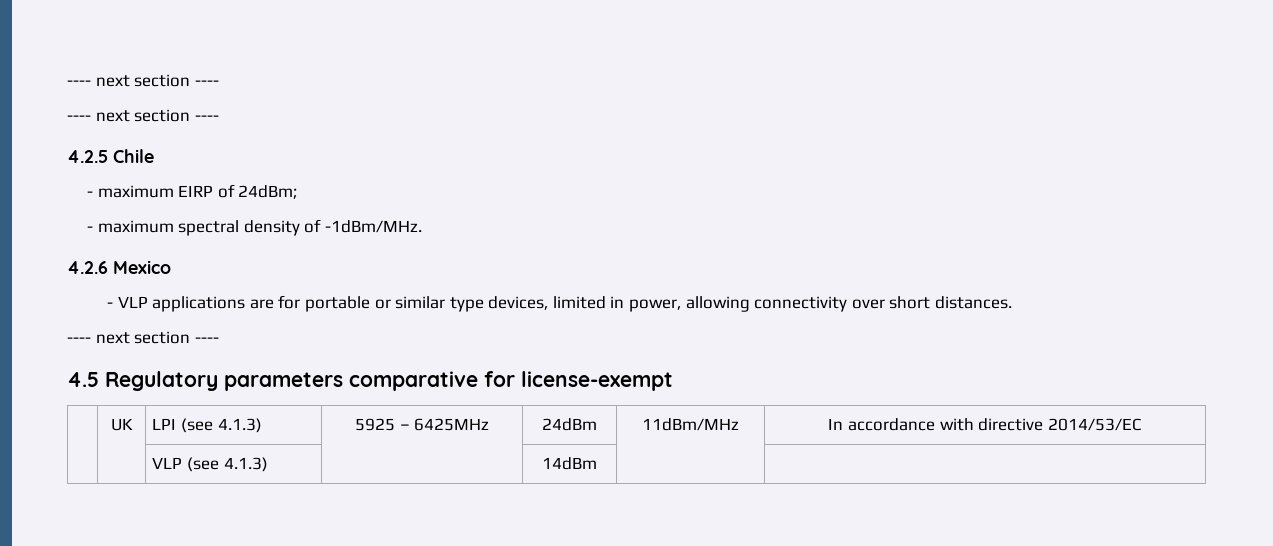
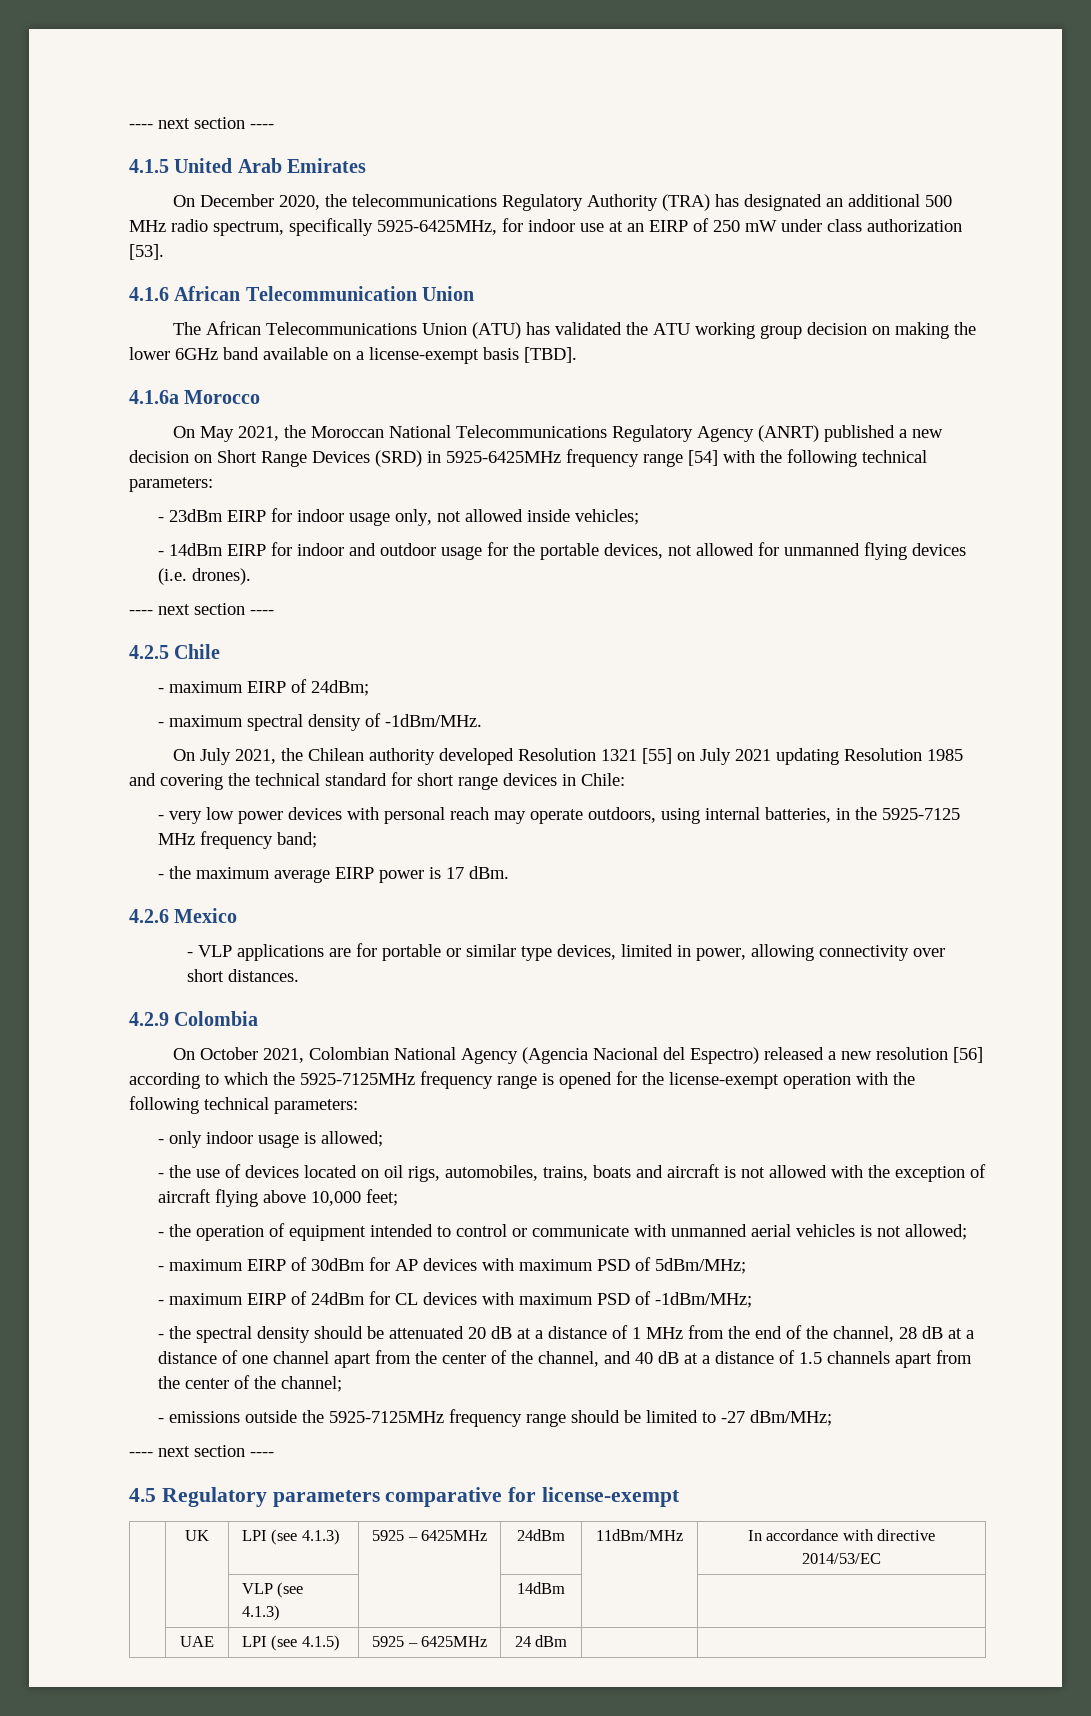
[67,74,219,87] ---- next section ---- -> [129,117,274,129] [129,158,367,173] [173,194,953,211] [129,218,962,236] [129,244,164,260] [129,286,475,301] [173,321,977,339] [129,347,577,364] [129,390,261,404] [173,425,944,442] [129,449,927,467] [129,477,213,492] [158,508,640,526] [158,542,967,560] [158,568,252,585] ---- next section ---- // 4.1.5 United Arab Emirates // On December 2020, the telecommunications Regulatory Authority (TRA) has designated an additional 500 MHz radio spectrum, specifically 5925-6425MHz, for indoor use at an EIRP of 250 mW under class authorization [53]. // 4.1.6 African Telecommunication Union // The African Telecommunications Union (ATU) has validated the ATU working group decision on making the lower 6GHz band available on a license-exempt basis [TBD]. // 4.1.6a Morocco // On May 2021, the Moroccan National Telecommunications Regulatory Agency (ANRT) published a new decision on Short Range Devices (SRD) in 5925-6425MHz frequency range [54] with the following technical parameters: // - 23dBm EIRP for indoor usage only, not allowed inside vehicles; // - 14dBm EIRP for indoor and outdoor usage for the portable devices, not allowed for unmanned flying devices (i.e. drones).
(422, 226) none -> [173,748,964,765] [129,772,625,790] [158,807,961,824] [158,831,318,849] [158,866,510,883] // On July 2021, the Chilean authority developed Resolution 1321 [55] on July 2021 updating Resolution 1985 and covering the technical standard for short range devices in Chile: // - very low power devices with personal reach may operate outdoors, using internal batteries, in the 5925-7125 MHz frequency band; // - the maximum average EIRP power is 17 dBm.
(1013, 302) none -> [129,1011,259,1026] [173,1047,984,1064] [129,1071,915,1089] [129,1096,358,1114] [158,1131,384,1148] [158,1164,987,1182] [158,1189,399,1207] [158,1223,968,1241] [158,1257,747,1274] [158,1291,753,1308] [158,1325,975,1343] [158,1350,973,1368] [158,1375,343,1392] [158,1409,833,1427] // 4.2.9 Colombia // On October 2021, Colombian National Agency (Agencia Nacional del Espectro) released a new resolution [56] according to which the 5925-7125MHz frequency range is opened for the license-exempt operation with the following technical parameters: // - only indoor usage is allowed; // - the use of devices located on oil rigs, automobiles, trains, boats and aircraft is not allowed with the exception of aircraft flying above 10,000 feet; // - the operation of equipment intended to control or communicate with unmanned aerial vehicles is not allowed; // - maximum EIRP of 30dBm for AP devices with maximum PSD of 5dBm/MHz; // - maximum EIRP of 24dBm for CL devices with maximum PSD of -1dBm/MHz; // - the spectral density should be attenuated 20 dB at a distance of 1 MHz from the end of the channel, 28 dB at a distance of one channel apart from the center of the channel, and 40 dB at a distance of 1.5 channels apart from the center of the channel; // - emissions outside the 5925-7125MHz frequency range should be limited to -27 dBm/MHz;
(597, 463) none -> [180,1636,214,1647] [241,1635,340,1651] [372,1636,487,1647] [514,1635,568,1647] // | UAE | LPI (see 4.1.5) | 5925 – 6425MHz | 24 dBm | |

